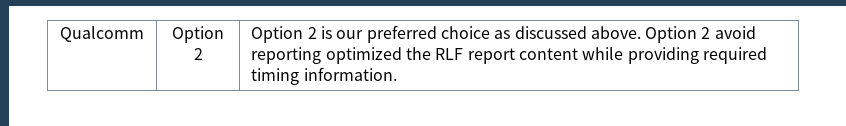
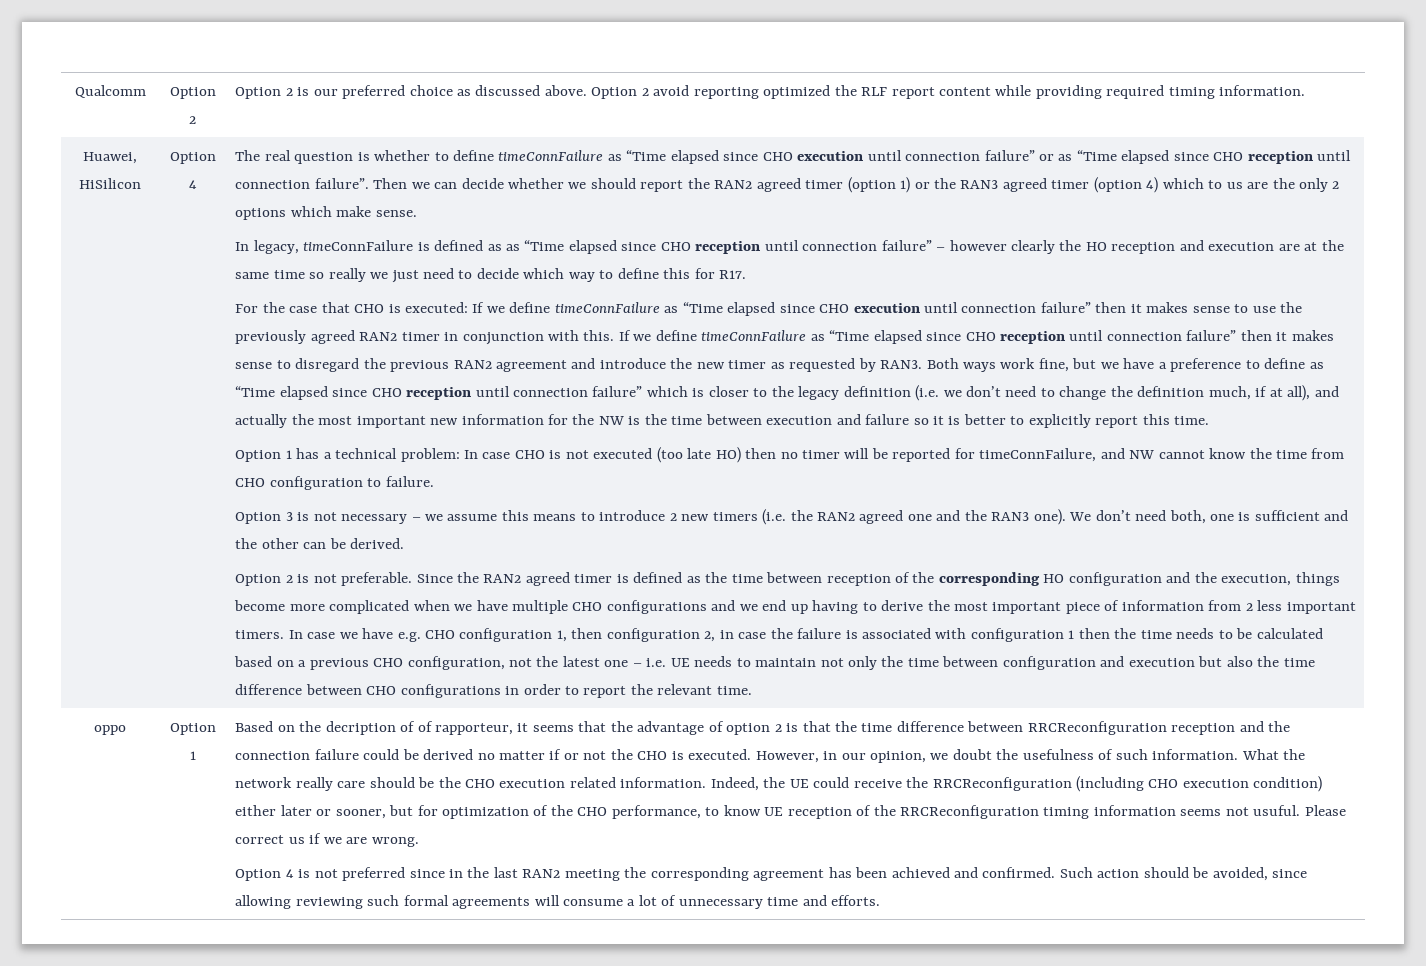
(397, 74) none -> [83,152,137,164] [79,178,141,189] [169,152,216,164] [188,180,197,189] [235,150,1352,164] [235,177,1340,193] [235,206,417,220] [235,240,1344,254] [235,268,747,283] [235,302,1303,316] [235,330,1334,345] [235,358,1324,372] [235,385,1339,401] [235,414,1210,428] [235,447,1345,463] [235,476,434,490] [235,509,1349,525] [235,538,405,549] [235,572,1340,586] [234,600,1356,614] [235,628,1323,642] [234,656,1315,670] [235,684,752,698] [94,725,126,735] [169,723,216,735] [189,751,196,760] [235,721,1291,735] [235,749,1306,763] [235,776,1323,792] [235,805,1346,819] [235,833,419,847] [235,867,1308,881] [235,895,881,909] // Huawei, HiSilicon | Option 4 | The real question is whether to define timeConnFailure as “Time elapsed since CHO execution until connection failure” or as “Time elapsed since CHO reception until connection failure”. Then we can decide whether we should report the RAN2 agreed timer (option 1) or the RAN3 agreed timer (option 4) which to us are the only 2 options which make sense. // In legacy, timeConnFailure is defined as as “Time elapsed since CHO reception until connection failure” – however clearly the HO reception and execution are at the same time so really we just need to decide which way to define this for R17. // For the case that CHO is executed: If we define timeConnFailure as “Time elapsed since CHO execution until connection failure” then it makes sense to use the previously agreed RAN2 timer in conjunction with this. If we define timeConnFailure as “Time elapsed since CHO reception until connection failure” then it makes sense to disregard the previous RAN2 agreement and introduce the new timer as requested by RAN3. Both ways work fine, but we have a preference to define as “Time elapsed since CHO reception until connection failure” which is closer to the legacy definition (i.e. we don’t need to change the definition much, if at all), and actually the most important new information for the NW is the time between execution and failure so it is better to explicitly report this time. // Option 1 has a technical problem: In case CHO is not executed (too late HO) then no timer will be reported for timeConnFailure, and NW cannot know the time from CHO configuration to failure. // Option 3 is not necessary – we assume this means to introduce 2 new timers (i.e. the RAN2 agreed one and the RAN3 one). We don’t need both, one is sufficient and the other can be derived. // Option 2 is not preferable. Since the RAN2 agreed timer is defined as the time between reception of the corresponding HO configuration and the execution, things become more complicated when we have multiple CHO configurations and we end up having to derive the most important piece of information from 2 less important timers. In case we have e.g. CHO configuration 1, then configuration 2, in case the failure is associated with configuration 1 then the time needs to be calculated based on a previous CHO configuration, not the latest one – i.e. UE needs to maintain not only the time between configuration and execution but also the time difference between CHO configurations in order to report the relevant time. // oppo | Option 1 | Based on the decription of of rapporteur, it seems that the advantage of option 2 is that the time difference between RRCReconfiguration reception and the connection failure could be derived no matter if or not the CHO is executed. However, in our opinion, we doubt the usefulness of such information. What the network really care should be the CHO execution related information. Indeed, the UE could receive the RRCReconfiguration (including CHO execution condition) either later or sooner, but for optimization of the CHO performance, to know UE reception of the RRCReconfiguration timing information seems not usuful. Please correct us if we are wrong. // Option 4 is not preferred since in the last RAN2 meeting the corresponding agreement has been achieved and confirmed. Such action should be avoided, since allowing reviewing such formal agreements will consume a lot of unnecessary time and efforts.

